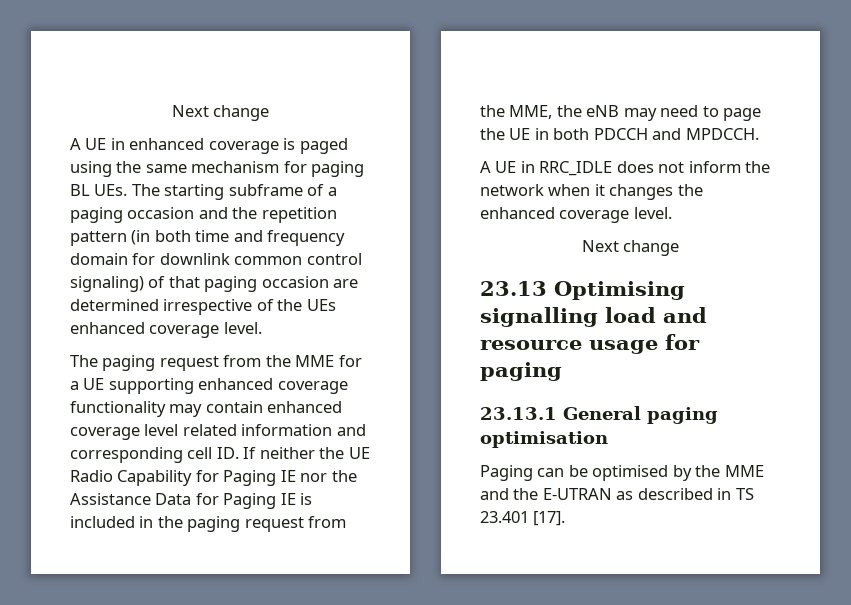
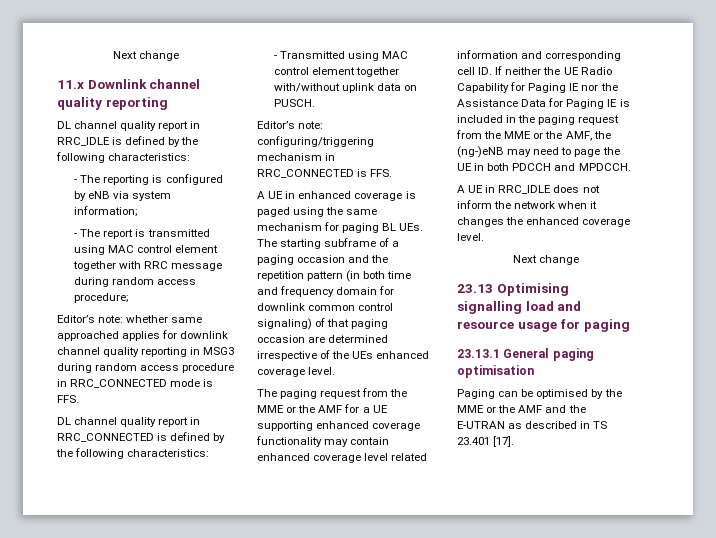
[171,105,270,121] Next change -> [112,51,180,61] [57,79,201,89] [57,97,168,110] [57,121,201,131] [57,136,199,147] [56,152,191,163] [74,174,223,185] [74,191,172,201] [74,206,139,217] [74,229,210,239] [74,245,219,255] [73,261,223,271] [74,277,197,287] [74,293,130,303] [57,315,203,323] [57,330,229,341] [57,347,235,357] [57,363,235,373] [57,379,214,388] [57,395,79,403] [57,417,201,427] [57,432,226,443] [56,448,210,459] [274,51,409,61] [274,67,400,77] [274,83,418,93] [274,99,316,107] [257,121,324,129] [257,136,374,147] [257,153,336,161] [257,169,393,178] Next change // 11.x Downlink channel quality reporting // DL channel quality report in RRC_IDLE is defined by the following characteristics: // - The reporting is configured by eNB via system information; // - The report is transmitted using MAC control element together with RRC message during random access procedure; // Editor’s note: whether same approached applies for downlink channel quality reporting in MSG3 during random access procedure in RRC_CONNECTED mode is FFS. // DL channel quality report in RRC_CONNECTED is defined by the following characteristics: // - Transmitted using MAC control element together with/without uplink data on PUSCH. // Editor’s note: configuring/triggering mechanism in RRC_CONNECTED is FFS.
(335, 361) none -> [286,405,343,413] or the AMF
[509,105,620,119] MME, the eNB -> [504,131,611,141] [457,146,504,158] MME or the AMF, the (ng-)eNB
(764, 471) none -> [486,405,543,413] or the AMF

